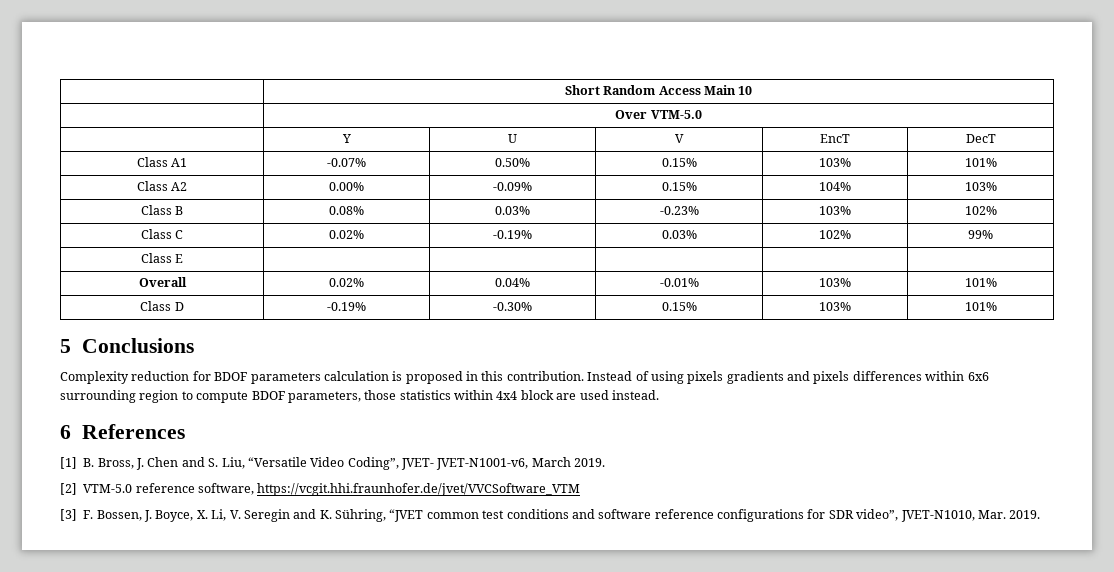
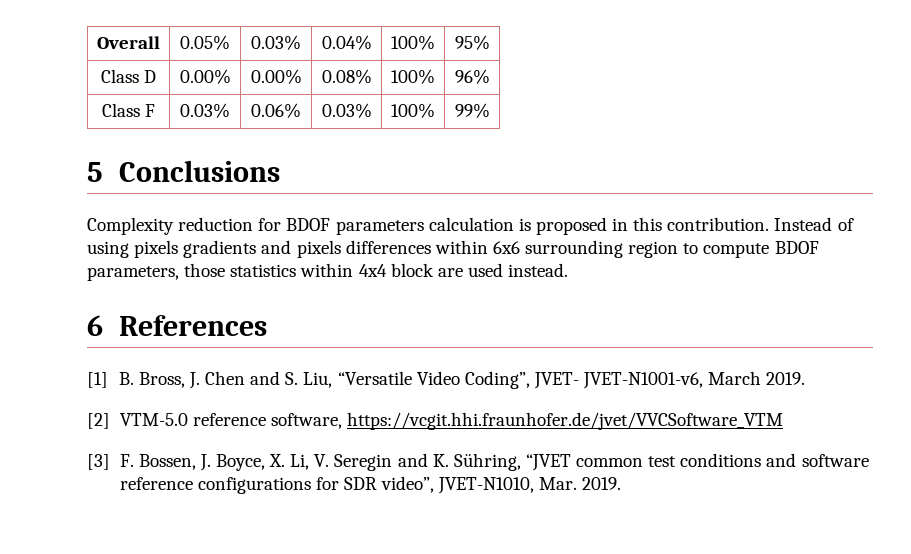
[564,85,753,95] [615,110,702,119] [341,134,351,143] [508,134,517,143] [675,134,684,143] [820,134,850,143] [965,134,996,143] [136,157,188,167] [327,158,366,167] [495,158,530,167] [661,158,697,167] [819,158,851,167] [964,158,997,167] [136,181,188,191] [329,182,364,191] [493,182,532,191] [661,182,697,191] [819,182,851,191] [964,182,997,191] [140,205,184,215] [329,206,364,215] [495,206,530,215] [659,206,699,215] [819,206,851,215] [964,206,997,215] [140,229,184,239] [329,230,364,239] [493,230,532,239] [661,230,697,239] [819,230,851,239] [968,230,993,239] [140,253,184,263] [138,277,187,287] [329,278,364,287] [495,278,530,287] [659,278,699,287] [819,278,851,287] [964,278,997,287] [140,301,184,311] [327,302,366,311] [493,302,532,311] [661,302,697,311] [819,302,851,311] [964,302,997,311] | Short Random Access Main 10 // | Over VTM-5.0 // | Y | U | V | EncT | DecT // Class A1 | -0.07% | 0.50% | 0.15% | 103% | 101% // Class A2 | 0.00% | -0.09% | 0.15% | 104% | 103% // Class B | 0.08% | 0.03% | -0.23% | 103% | 102% // Class C | 0.02% | -0.19% | 0.03% | 102% | 99% // Class E | | | | | // Overall | 0.02% | 0.04% | -0.01% | 103% | 101% // Class D | -0.19% | -0.30% | 0.15% | 103% | 101% -> [97,36,160,49] [180,35,230,50] [251,35,301,50] [321,35,372,50] [391,35,435,50] [454,35,490,50] [100,69,157,83] [179,69,231,84] [250,69,302,84] [321,69,372,84] [391,69,435,84] [454,69,490,84] [101,103,156,117] [180,103,230,118] [251,103,301,118] [321,103,372,118] [391,103,435,118] [454,103,490,118] Overall | 0.05% | 0.03% | 0.04% | 100% | 95% // Class D | 0.00% | 0.00% | 0.08% | 100% | 96% // Class F | 0.03% | 0.06% | 0.03% | 100% | 99%

